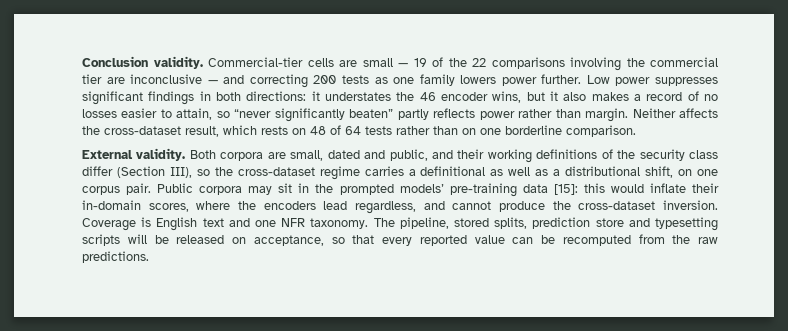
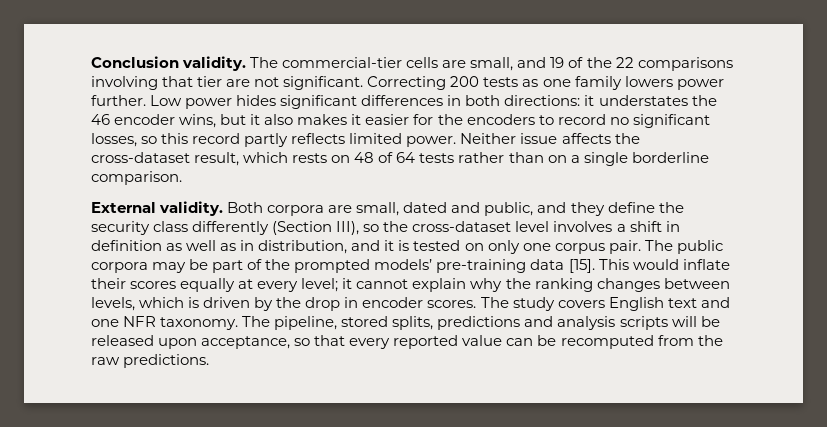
[208,57,408,67] Commercial-tier cells are small — -> [250,57,547,71] The commercial-tier cells are small, and
[626,57,718,67] [82,74,308,88] the commercial tier are inconclusive — and correcting -> [162,76,447,90] that tier are not significant. Correcting
[655,77,718,86] [82,91,195,105] suppresses significant findings -> [236,95,444,109] hides significant differences
[633,91,718,101] [82,108,676,122] a record of no losses easier to attain, so “never significantly beaten” partly reflects power rather than margin. Neither -> [351,114,710,128] [91,133,558,147] it easier for the encoders to record no significant losses, so this record partly reflects limited power. Neither issue
[480,128,501,135] one -> [570,152,628,166] a single
[457,149,613,163] their working definitions of -> [570,202,655,216] they define
[82,166,113,176] differ -> [192,221,270,235] differently
[319,166,719,180] [82,183,310,195] regime carries a definitional as well as a distributional shift, on one corpus pair. Public corpora may sit in -> [515,221,680,232] [91,240,723,254] [91,259,263,273] level involves a shift in definition as well as in distribution, and it is tested on only one corpus pair. The public corpora may be part of
[553,183,605,195] [15]: this -> [568,259,629,273] [15]. This
[82,200,719,214] [82,217,152,231] in-domain scores, where the encoders lead regardless, and cannot produce the cross-dataset inversion. Coverage is -> [130,278,730,292] [91,297,605,311] scores equally at every level; it cannot explain why the ranking changes between levels, which is driven by the drop in encoder scores. The study covers
[532,217,718,231] prediction store and typesetting -> [437,316,616,330] predictions and analysis
[232,237,246,244] on -> [158,338,198,349] upon

